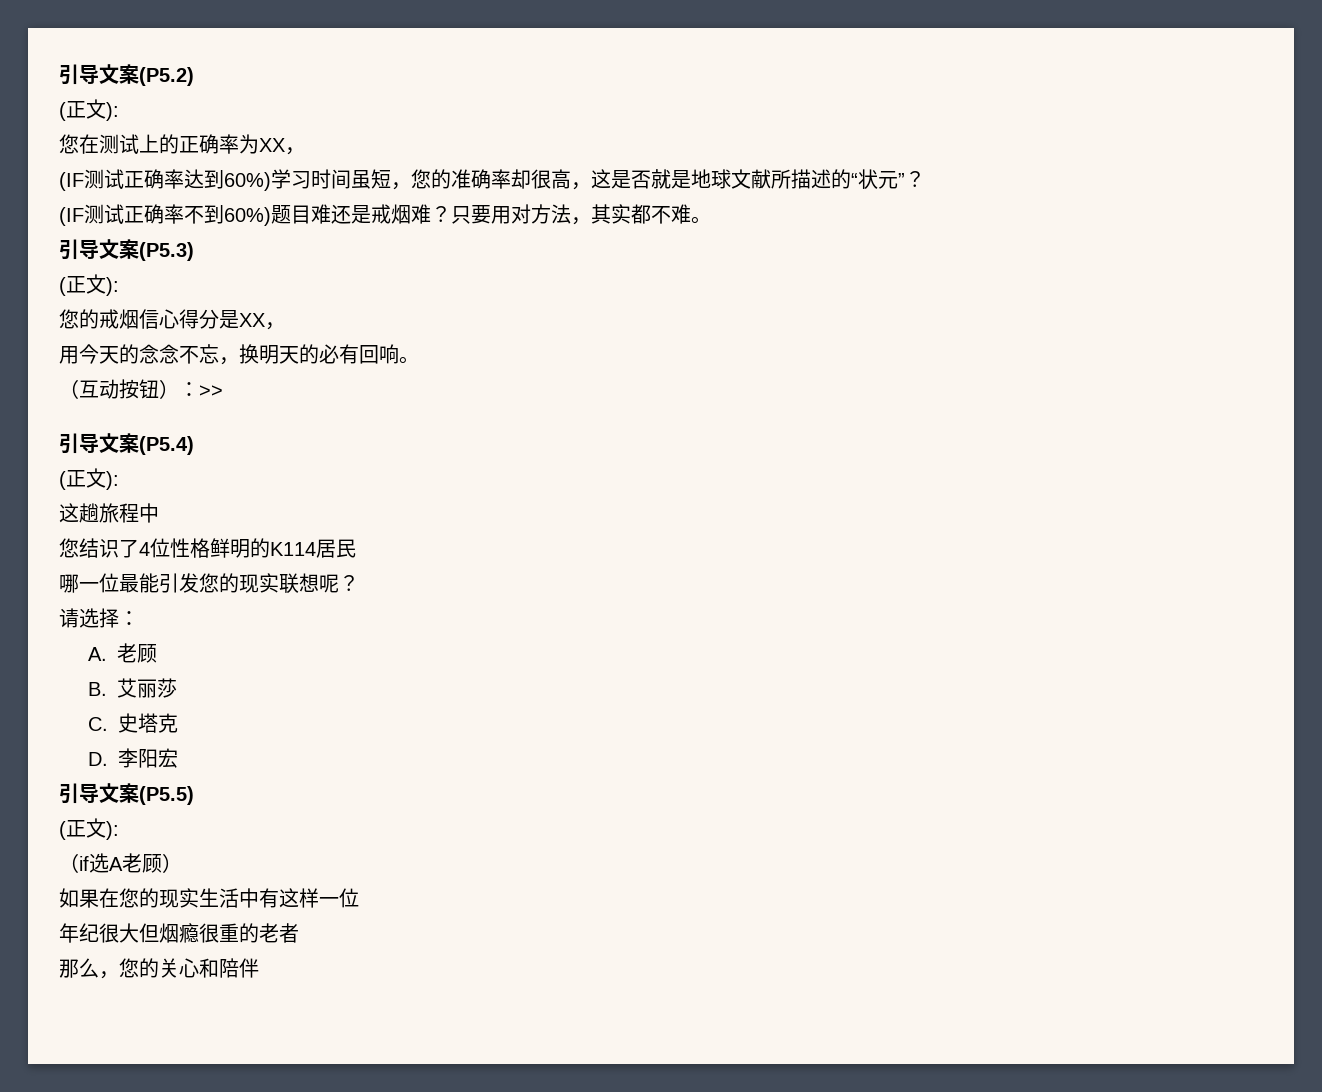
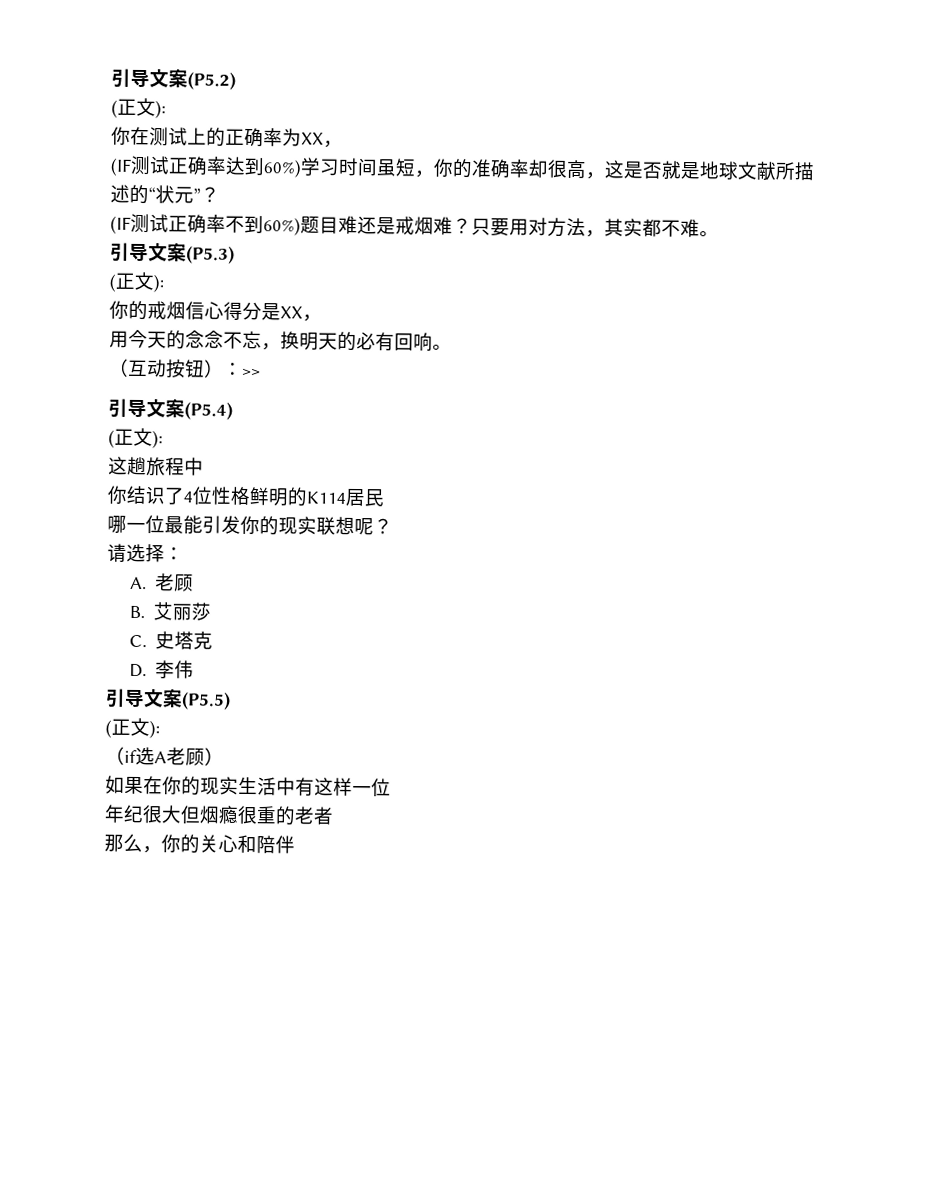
[59,134,79,154] 您 -> [111,126,131,145] 你
[411,169,431,189] 您 -> [433,158,454,177] 你
[59,309,79,329] 您 -> [109,300,129,319] 你
[59,538,79,558] 您 -> [107,485,128,504] 你
[199,573,219,593] 您 -> [240,515,260,535] 你
[138,748,179,768] 阳宏 -> [174,660,195,679] 伟
[119,888,139,908] 您 -> [162,776,182,795] 你
[119,958,139,978] 您 -> [161,834,181,853] 你

